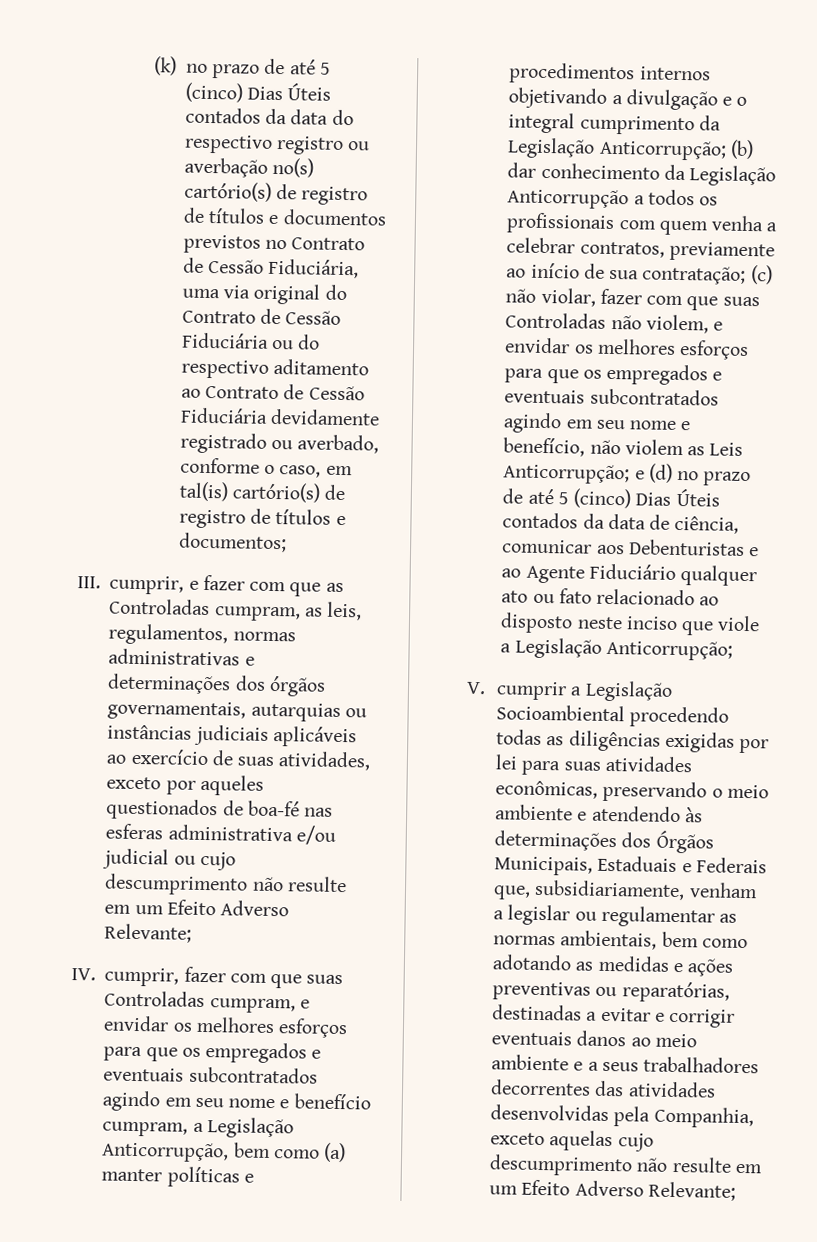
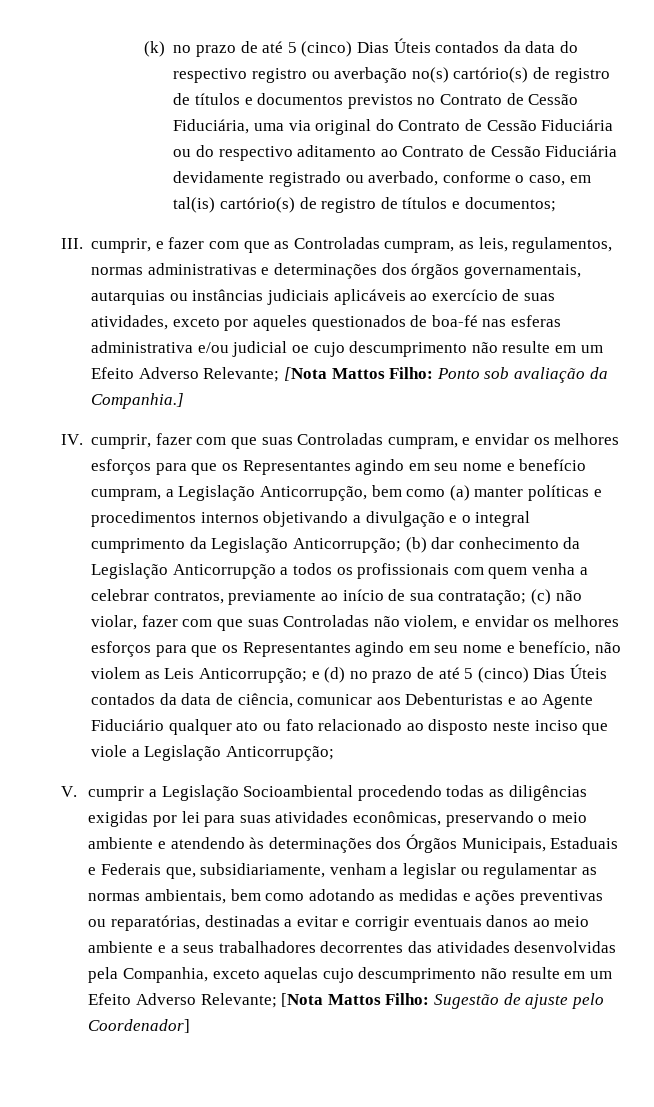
[173,851,236,871] [104,873,347,896] [104,899,290,917] [104,923,193,943] ou cujo descumprimento não resulte em um Efeito Adverso Relevante; -> [292,341,603,357] [91,367,608,383] [91,393,185,409] oe cujo descumprimento não resulte em um Efeito Adverso Relevante; [Nota Mattos Filho: Ponto sob avaliação da Companhia.]
[205,1042,322,1064] [103,1066,318,1084] empregados e eventuais subcontratados -> [242,460,351,475] Representantes
[606,363,723,386] [504,388,719,406] empregados e eventuais subcontratados -> [242,642,351,657] Representantes
(736, 1191) none -> [281,993,604,1009] [88,1019,191,1033] [Nota Mattos Filho: Sugestão de ajuste pelo Coordenador]

